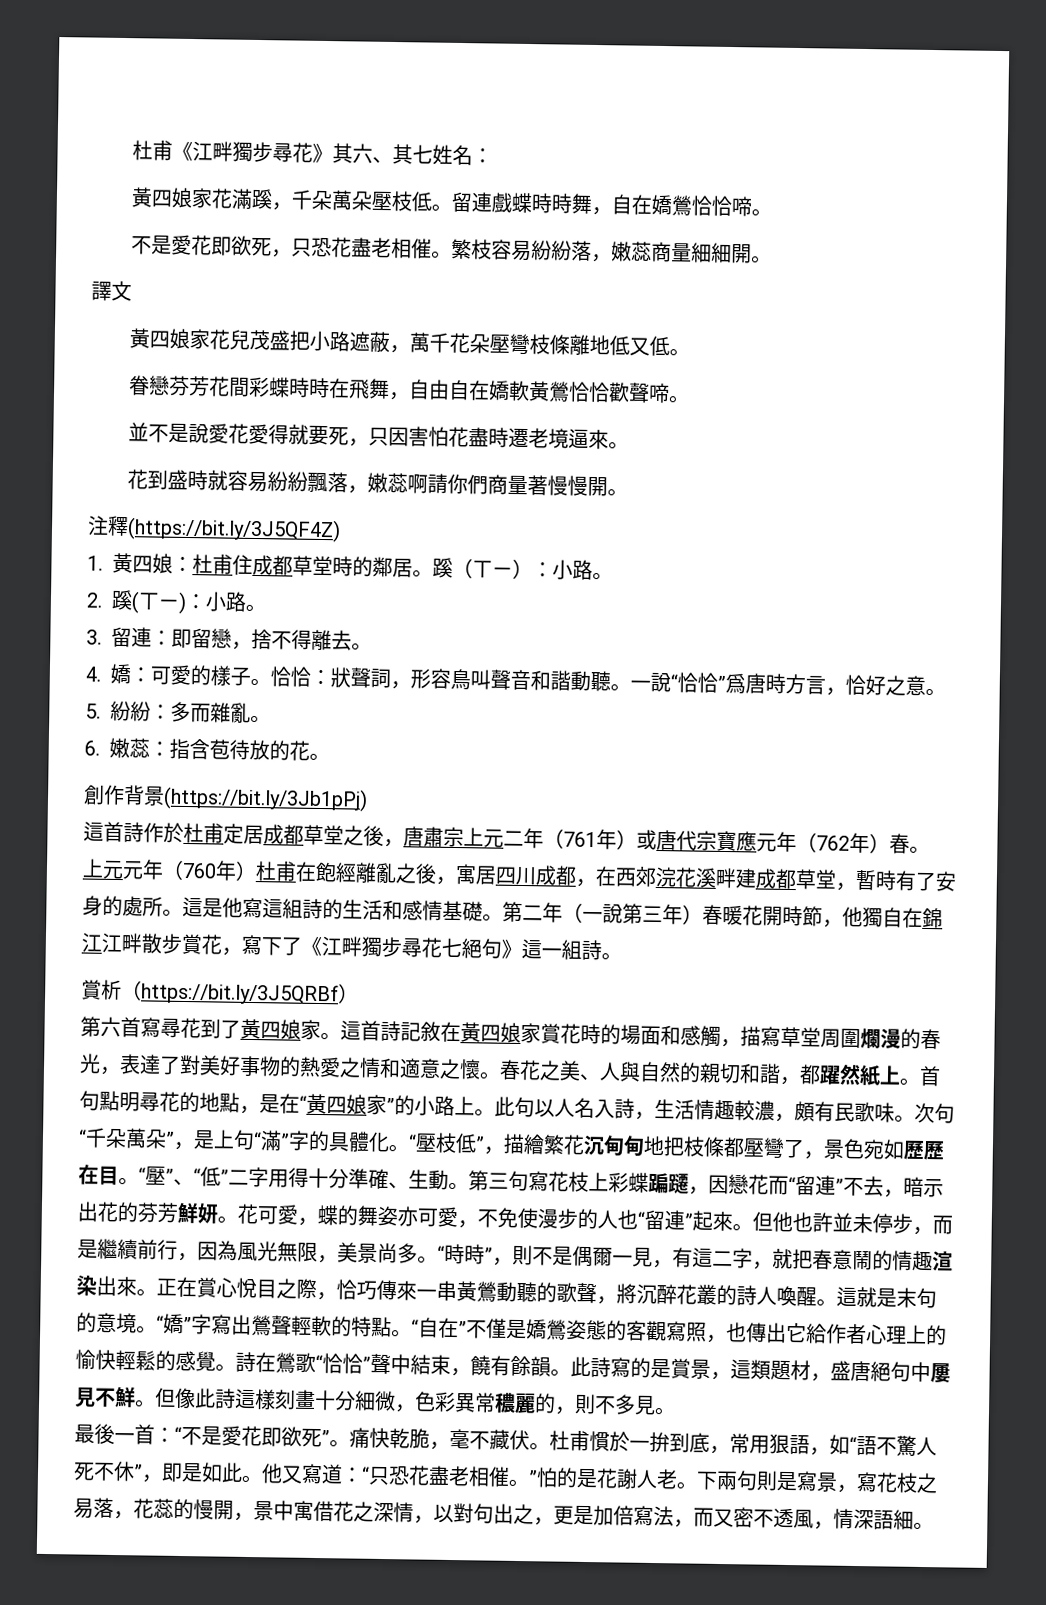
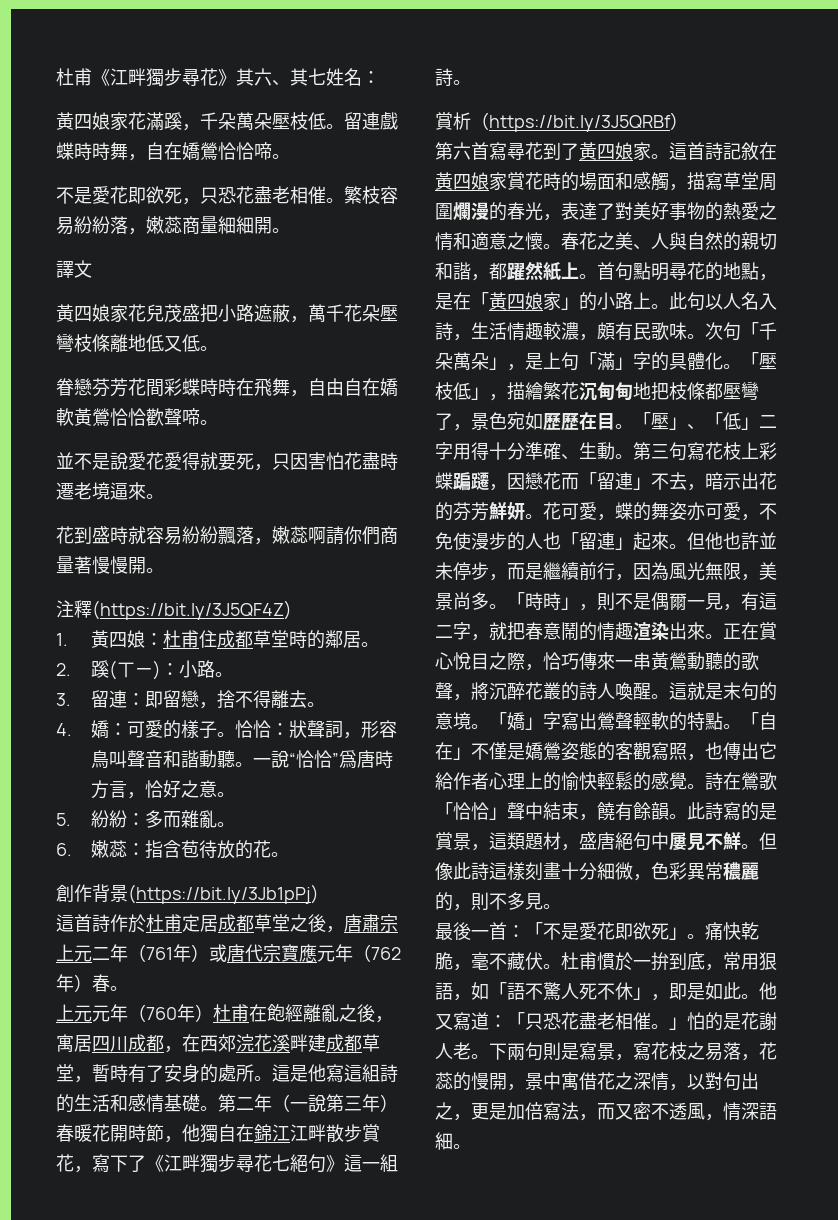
[432,557,614,581] 蹊（ㄒㄧ）：小路。 -> (379, 644) none
[299,1093,395,1116] “黃四娘家” -> [471,292,579,311] 「黃四娘家」
[78,1127,175,1149] “千朵萬朵” -> [741,322,777,340] [435,352,507,370] 「千朵萬朵」
[253,1130,290,1151] “滿” -> [579,352,633,370] 「滿」
[408,1132,485,1154] “壓枝低” -> [741,352,777,370] [435,382,489,400] 「壓枝低」
[138,1166,229,1187] “壓”、“低” -> [633,412,759,430] 「壓」、「低」
[788,1175,844,1196] “留連” -> [579,472,651,490] 「留連」
[637,1209,693,1231] “留連” -> [561,532,633,550] 「留連」
[437,1243,493,1265] “時時” -> [507,592,579,610] 「時時」
[156,1313,192,1335] “嬌” -> [489,712,543,731] 「嬌」
[411,1317,467,1339] “自在” -> [741,712,777,730] [435,742,471,760] 「自在」
[315,1353,371,1374] “恰恰” -> [435,802,507,820] 「恰恰」
[174,1425,330,1448] “不是愛花即欲死” -> [525,922,687,940] 「不是愛花即欲死」
[849,1436,857,1454] “ -> [489,982,507,998] 「
[133,1464,143,1480] ” -> [633,987,651,1000] 」
[361,1465,538,1488] “只恐花盡老相催。” -> [507,1012,687,1030] 「只恐花盡老相催。」

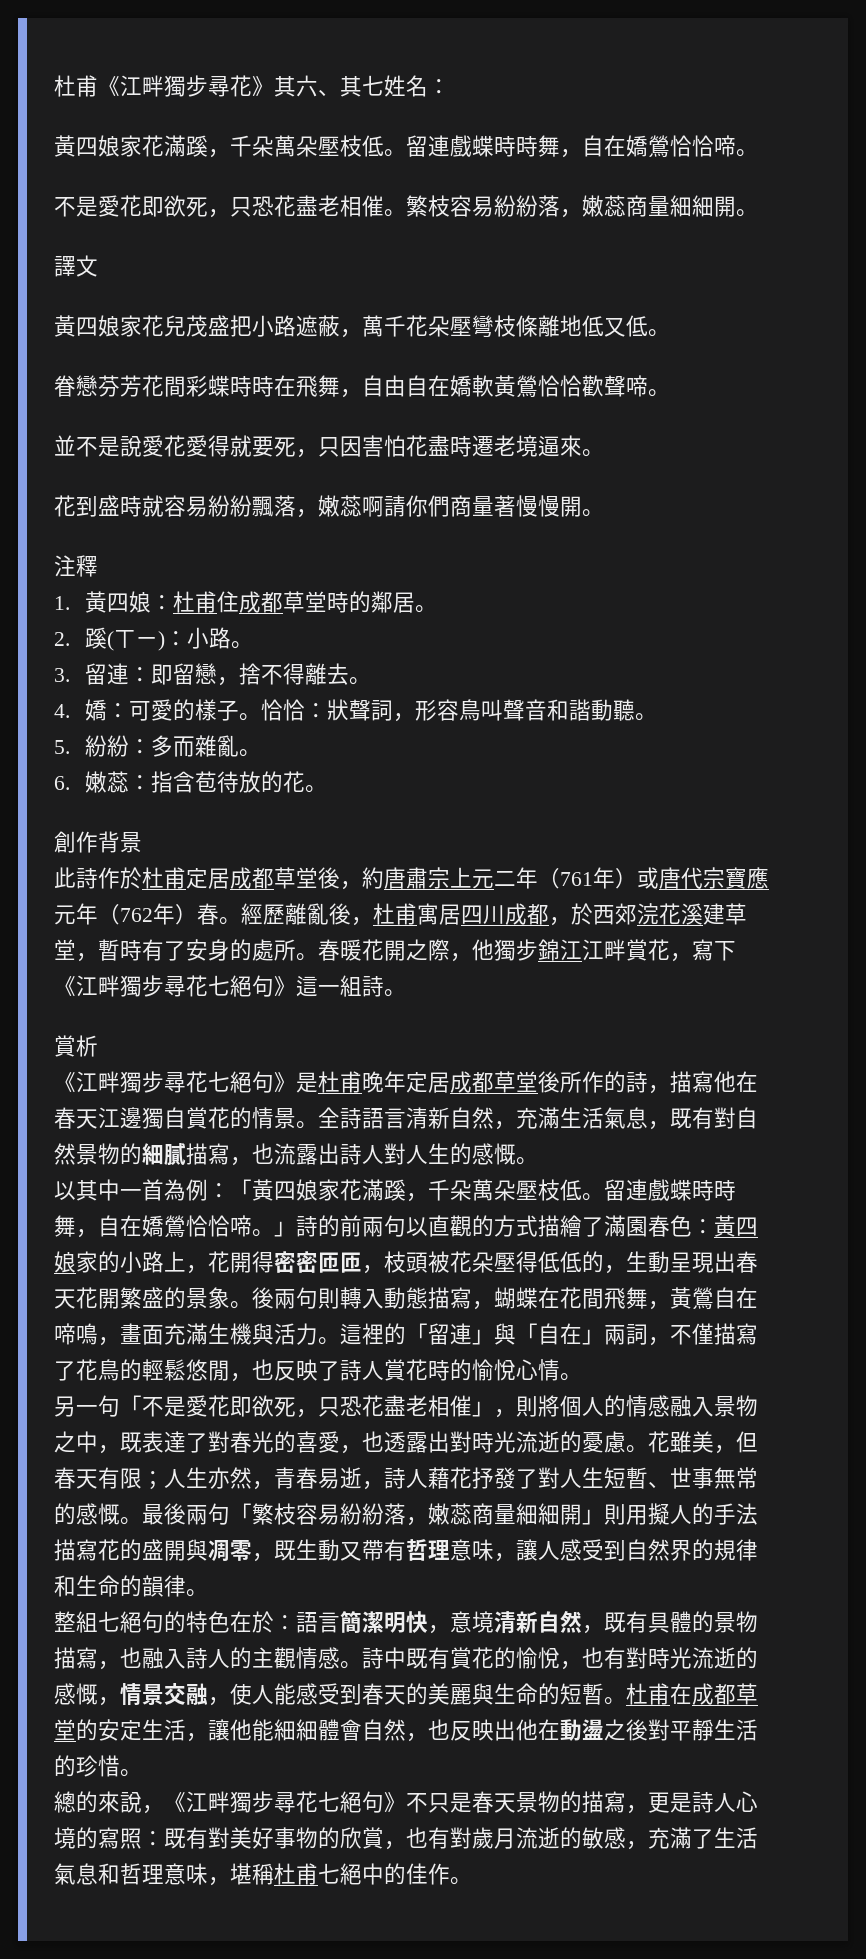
[92,600,292,620] (https://bit.ly/3J5QF4Z) -> (98, 566) none
[252,750,393,769] [90,780,235,799] 一說“恰恰”爲唐時方言，恰好之意。 -> (658, 717) none
[128,884,319,904] [56,914,92,932] (https://bit.ly/3Jb1pPj) // 這首 -> [54,867,76,889] // 此
[290,914,344,933] 之後， -> [318,867,384,890] 後，約
[56,1003,393,1023] // 上元元年（760年）杜甫在飽經離亂之後， -> [241,903,417,926] 經歷離亂後，杜甫
[182,1034,200,1052] 在 -> [571,903,593,925] 於
[290,1034,362,1052] 畔建成都 -> [703,903,725,925] 建
[272,1064,398,1083] [56,1094,398,1113] [56,1124,254,1143] 這是他寫這組詩的生活和感情基礎。第二年（一說第三年）春暖花開時節，他獨自在 -> [318,939,538,962] 春暖花開之際，他獨步
[326,1124,362,1143] 散步 -> (626, 950) none
[128,1155,146,1172] 了 -> (736, 951) none
[471,112,688,132] [435,142,777,161] [435,172,777,191] [435,202,777,221] [435,232,777,251] [435,261,777,281] [435,292,777,311] [435,322,777,341] [435,352,777,371] [435,382,759,401] [435,412,777,431] [435,442,777,461] [435,472,777,491] [435,502,777,521] [435,532,777,551] [435,562,777,581] [435,592,777,611] [435,622,777,641] [435,652,759,671] [435,682,777,701] [435,712,777,731] [435,742,777,761] [435,771,777,791] [435,802,777,821] [435,832,777,851] [435,862,759,881] [435,892,561,911] [435,922,759,941] [435,952,777,971] [435,982,777,1001] [435,1012,777,1031] [435,1042,777,1061] [435,1072,759,1091] [435,1102,777,1121] [435,1132,453,1150] （https://bit.ly/3J5QRBf） // 第六首寫尋花到了黃四娘家。這首詩記敘在黃四娘家賞花時的場面和感觸，描寫草堂周圍爛漫的春光，表達了對美好事物的熱愛之情和適意之懷。春花之美、人與自然的親切和諧，都躍然紙上。首句點明尋花的地點，是在「黃四娘家」的小路上。此句以人名入詩，生活情趣較濃，頗有民歌味。次句「千朵萬朵」，是上句「滿」字的具體化。「壓枝低」，描繪繁花沉甸甸地把枝條都壓彎了，景色宛如歷歷在目。「壓」、「低」二字用得十分準確、生動。第三句寫花枝上彩蝶蹁躚，因戀花而「留連」不去，暗示出花的芬芳鮮妍。花可愛，蝶的舞姿亦可愛，不免使漫步的人也「留連」起來。但他也許並未停步，而是繼續前行，因為風光無限，美景尚多。「時時」，則不是偶爾一見，有這二字，就把春意鬧的情趣渲染出來。正在賞心悅目之際，恰巧傳來一串黃鶯動聽的歌聲，將沉醉花叢的詩人喚醒。這就是末句的意境。「嬌」字寫出鶯聲輕軟的特點。「自在」不僅是嬌鶯姿態的客觀寫照，也傳出它給作者心理上的愉快輕鬆的感覺。詩在鶯歌「恰恰」聲中結束，饒有餘韻。此詩寫的是賞景，這類題材，盛唐絕句中屢見不鮮。但像此詩這樣刻畫十分細微，色彩異常穠麗的，則不多見。 // 最後一首：「不是愛花即欲死」。痛快乾脆，毫不藏伏。杜甫慣於一拚到底，常用狠語，如「語不驚人死不休」，即是如此。他又寫道：「只恐花盡老相催。」怕的是花謝人老。下兩句則是寫景，寫花枝之易落，花蕊的慢開，景中寓借花之深情，以對句出之，更是加倍寫法，而又密不透風，情深語細 -> [54,1071,758,1094] [54,1107,758,1130] [54,1143,538,1166] [54,1179,736,1202] [54,1215,758,1238] [54,1251,758,1274] [54,1287,758,1310] [54,1323,758,1346] [54,1359,582,1382] [54,1395,758,1418] [54,1431,758,1454] [54,1467,758,1490] [54,1503,758,1526] [54,1539,758,1562] [54,1575,208,1597] [54,1610,758,1634] [54,1647,758,1670] [54,1683,758,1706] [54,1719,758,1742] [54,1755,142,1777] [54,1791,758,1814] [54,1827,758,1850] [54,1863,450,1886] // 《江畔獨步尋花七絕句》是杜甫晚年定居成都草堂後所作的詩，描寫他在春天江邊獨自賞花的情景。全詩語言清新自然，充滿生活氣息，既有對自然景物的細膩描寫，也流露出詩人對人生的感慨。 // 以其中一首為例：「黃四娘家花滿蹊，千朵萬朵壓枝低。留連戲蝶時時舞，自在嬌鶯恰恰啼。」詩的前兩句以直觀的方式描繪了滿園春色：黃四娘家的小路上，花開得密密匝匝，枝頭被花朵壓得低低的，生動呈現出春天花開繁盛的景象。後兩句則轉入動態描寫，蝴蝶在花間飛舞，黃鶯自在啼鳴，畫面充滿生機與活力。這裡的「留連」與「自在」兩詞，不僅描寫了花鳥的輕鬆悠閒，也反映了詩人賞花時的愉悅心情。 // 另一句「不是愛花即欲死，只恐花盡老相催」，則將個人的情感融入景物之中，既表達了對春光的喜愛，也透露出對時光流逝的憂慮。花雖美，但春天有限；人生亦然，青春易逝，詩人藉花抒發了對人生短暫、世事無常的感慨。最後兩句「繁枝容易紛紛落，嫩蕊商量細細開」則用擬人的手法描寫花的盛開與凋零，既生動又帶有哲理意味，讓人感受到自然界的規律和生命的韻律。 // 整組七絕句的特色在於：語言簡潔明快，意境清新自然，既有具體的景物描寫，也融入詩人的主觀情感。詩中既有賞花的愉悅，也有對時光流逝的感慨，情景交融，使人能感受到春天的美麗與生命的短暫。杜甫在成都草堂的安定生活，讓他能細細體會自然，也反映出他在動盪之後對平靜生活的珍惜。 // 總的來說，《江畔獨步尋花七絕句》不只是春天景物的描寫，更是詩人心境的寫照：既有對美好事物的欣賞，也有對歲月流逝的敏感，充滿了生活氣息和哲理意味，堪稱杜甫七絕中的佳作

